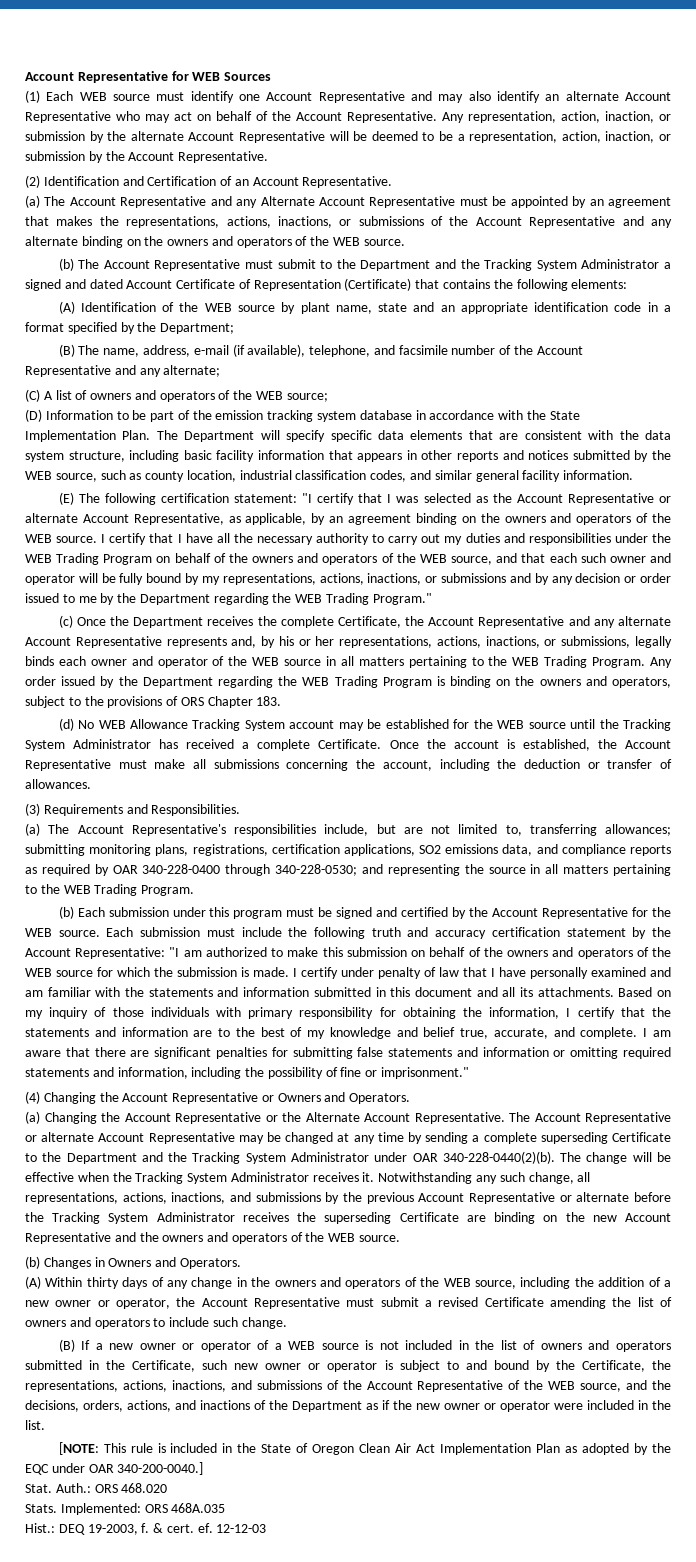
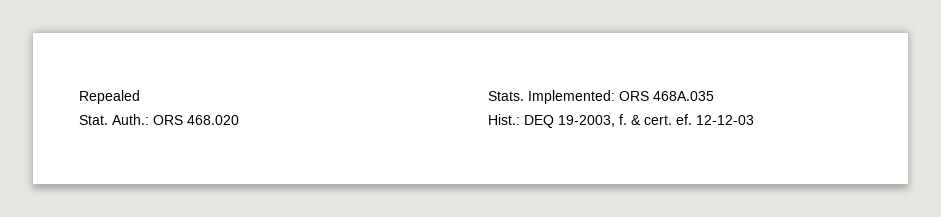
[25,71,272,83] [25,90,672,103] [25,111,671,123] [25,131,672,143] [25,151,269,163] [25,175,393,188] [25,195,672,208] [25,216,672,228] [25,236,405,248] [58,258,671,271] [25,278,628,291] [58,301,671,314] [25,322,235,334] [58,344,583,357] [25,365,221,377] [25,389,328,402] [25,409,580,422] [25,430,672,442] [25,450,672,462] [25,470,634,482] [58,492,671,505] [25,513,672,525] [25,533,671,545] [25,553,671,565] [25,573,672,585] [25,593,432,605] [58,615,672,628] [25,636,672,648] [25,656,673,668] [25,676,671,688] [25,696,282,708] [58,718,671,731] [25,739,672,751] [25,759,673,771] [25,779,91,789] [25,803,241,816] [25,823,671,836] [25,844,671,856] [25,864,671,876] [25,884,195,896] [58,906,671,919] [25,927,671,939] [25,947,672,959] [25,967,671,979] [25,987,671,997] [25,1007,672,1019] [25,1027,671,1039] [25,1047,672,1059] [25,1067,470,1079] [25,1091,411,1104] [25,1111,671,1124] [25,1132,671,1144] [25,1151,672,1164] [25,1172,591,1184] [25,1192,671,1204] [25,1212,672,1224] [25,1232,401,1244] [25,1256,241,1269] [25,1276,671,1289] [25,1297,672,1309] [25,1317,287,1329] [58,1339,671,1352] [25,1360,671,1372] [25,1380,672,1392] [25,1400,671,1412] [25,1420,45,1430] [58,1442,672,1455] [25,1462,204,1475] Account Representative for WEB Sources // (1) Each WEB source must identify one Account Representative and may also identify an alternate Account Representative who may act on behalf of the Account Representative. Any representation, action, inaction, or submission by the alternate Account Representative will be deemed to be a representation, action, inaction, or submission by the Account Representative. // (2) Identification and Certification of an Account Representative. // (a) The Account Representative and any Alternate Account Representative must be appointed by an agreement that makes the representations, actions, inactions, or submissions of the Account Representative and any alternate binding on the owners and operators of the WEB source. // (b) The Account Representative must submit to the Department and the Tracking System Administrator a signed and dated Account Certificate of Representation (Certificate) that contains the following elements: // (A) Identification of the WEB source by plant name, state and an appropriate identification code in a format specified by the Department; // (B) The name, address, e-mail (if available), telephone, and facsimile number of the Account Representative and any alternate; // (C) A list of owners and operators of the WEB source; // (D) Information to be part of the emission tracking system database in accordance with the State Implementation Plan. The Department will specify specific data elements that are consistent with the data system structure, including basic facility information that appears in other reports and notices submitted by the WEB source, such as county location, industrial classification codes, and similar general facility information. // (E) The following certification statement: "I certify that I was selected as the Account Representative or alternate Account Representative, as applicable, by an agreement binding on the owners and operators of the WEB source. I certify that I have all the necessary authority to carry out my duties and responsibilities under the WEB Trading Program on behalf of the owners and operators of the WEB source, and that each such owner and operator will be fully bound by my representations, actions, inactions, or submissions and by any decision or order issued to me by the Department regarding the WEB Trading Program." // (c) Once the Department receives the complete Certificate, the Account Representative and any alternate Account Representative represents and, by his or her representations, actions, inactions, or submissions, legally binds each owner and operator of the WEB source in all matters pertaining to the WEB Trading Program. Any order issued by the Department regarding the WEB Trading Program is binding on the owners and operators, subject to the provisions of ORS Chapter 183. // (d) No WEB Allowance Tracking System account may be established for the WEB source until the Tracking System Administrator has received a complete Certificate. Once the account is established, the Account Representative must make all submissions concerning the account, including the deduction or transfer of allowances. // (3) Requirements and Responsibilities. // (a) The Account Representative's responsibilities include, but are not limited to, transferring allowances; submitting monitoring plans, registrations, certification applications, SO2 emissions data, and compliance reports as required by OAR 340-228-0400 through 340-228-0530; and representing the source in all matters pertaining to the WEB Trading Program. // (b) Each submission under this program must be signed and certified by the Account Representative for the WEB source. Each submission must include the following truth and accuracy certification statement by the Account Representative: "I am authorized to make this submission on behalf of the owners and operators of the WEB source for which the submission is made. I certify under penalty of law that I have personally examined and am familiar with the statements and information submitted in this document and all its attachments. Based on my inquiry of those individuals with primary responsibility for obtaining the information, I certify that the statements and information are to the best of my knowledge and belief true, accurate, and complete. I am aware that there are significant penalties for submitting false statements and information or omitting required statements and information, including the possibility of fine or imprisonment." // (4) Changing the Account Representative or Owners and Operators. // (a) Changing the Account Representative or the Alternate Account Representative. The Account Representative or alternate Account Representative may be changed at any time by sending a complete superseding Certificate to the Department and the Tracking System Administrator under OAR 340-228-0440(2)(b). The change will be effective when the Tracking System Administrator receives it. Notwithstanding any such change, all representations, actions, inactions, and submissions by the previous Account Representative or alternate before the Tracking System Administrator receives the superseding Certificate are binding on the new Account Representative and the owners and operators of the WEB source. // (b) Changes in Owners and Operators. // (A) Within thirty days of any change in the owners and operators of the WEB source, including the addition of a new owner or operator, the Account Representative must submit a revised Certificate amending the list of owners and operators to include such change. // (B) If a new owner or operator of a WEB source is not included in the list of owners and operators submitted in the Certificate, such new owner or operator is subject to and bound by the Certificate, the representations, actions, inactions, and submissions of the Account Representative of the WEB source, and the decisions, orders, actions, and inactions of the Department as if the new owner or operator were included in the list. // [NOTE: This rule is included in the State of Oregon Clean Air Act Implementation Plan as adopted by the EQC under OAR 340-200-0040.] -> [79,90,140,104] Repealed

